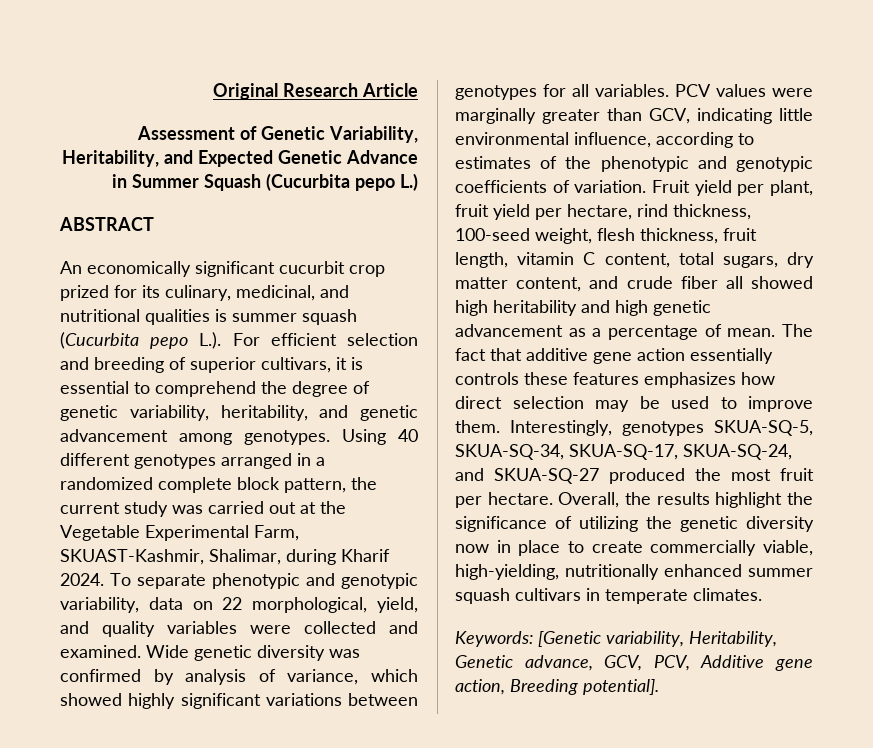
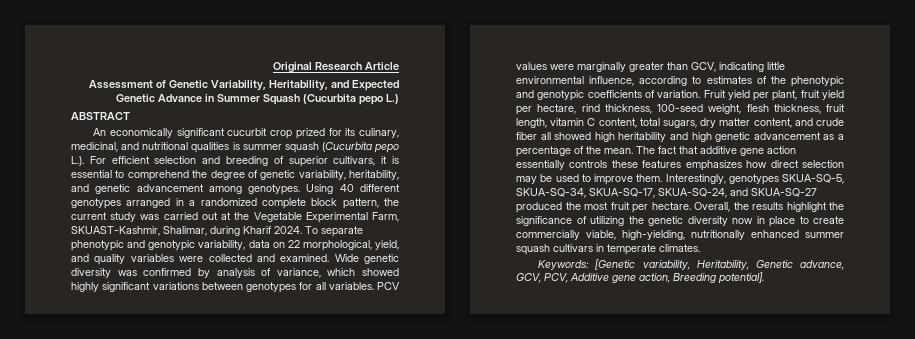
(722, 330) none -> [586,146,601,154] the

